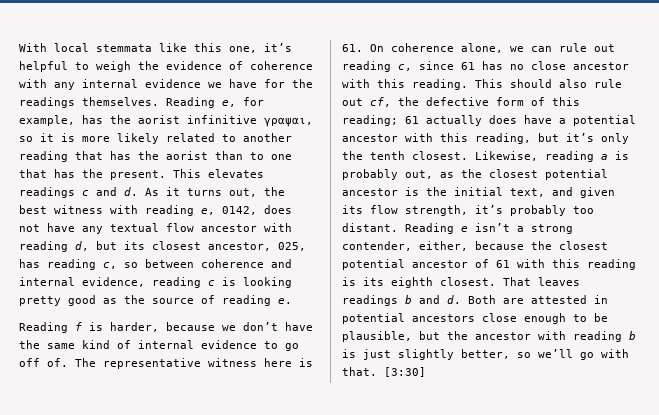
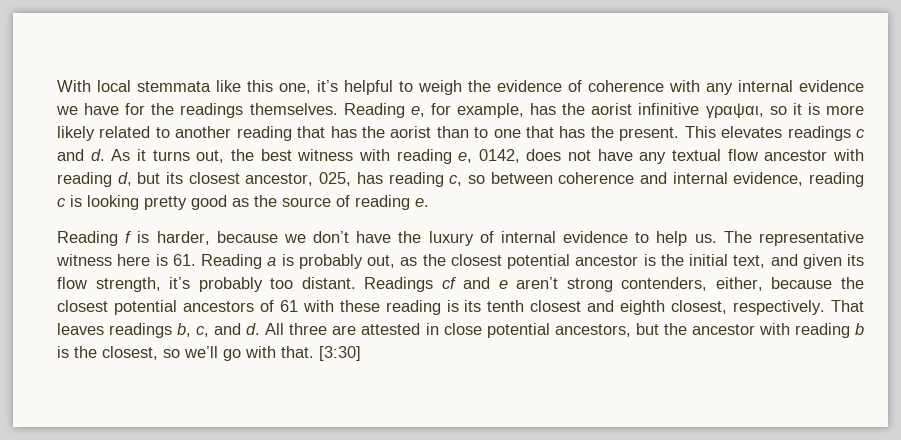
[47,340,110,349] same kind -> [428,231,474,246] luxury
[285,343,299,351] [19,358,68,367] go off of. -> [656,231,717,246] help us.
[370,43,615,53] [342,61,629,72] [342,79,622,90] [342,97,580,107] [342,115,636,126] [342,133,629,144] [342,151,594,162] On coherence alone, we can rule out reading c, since 61 has no close ancestor with this reading. This should also rule out cf, the defective form of this reading; 61 actually does have a potential ancestor with this reading, but it’s only the tenth closest. Likewise, reading -> [201,254,262,269] Reading
[405,223,573,234] [342,241,412,251] Reading e isn’t a strong contender, -> [364,277,708,292] Readings cf and e aren’t strong contenders,
[412,260,468,268] ancestor -> [182,301,254,312] ancestors
[552,259,580,268] this -> [339,300,380,312] these
[391,277,580,288] [342,295,608,306] [342,313,608,324] [342,331,412,342] eighth closest. That leaves readings b and d. Both are attested in potential ancestors close enough to be plausible, -> [487,300,864,315] [57,323,631,338] tenth closest and eighth closest, respectively. That leaves readings b, c, and d. All three are attested in close potential ancestors,
[363,349,510,360] just slightly better, -> [74,346,158,360] the closest,

